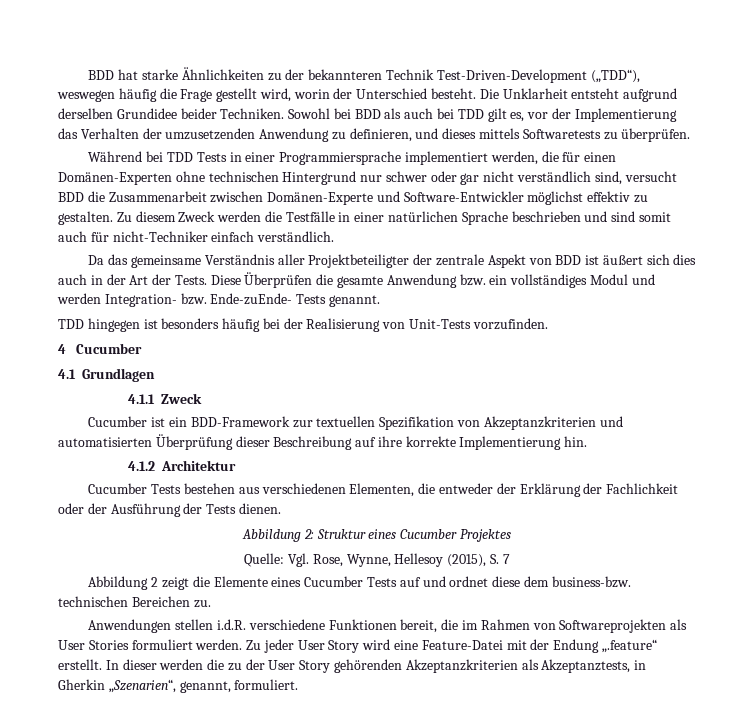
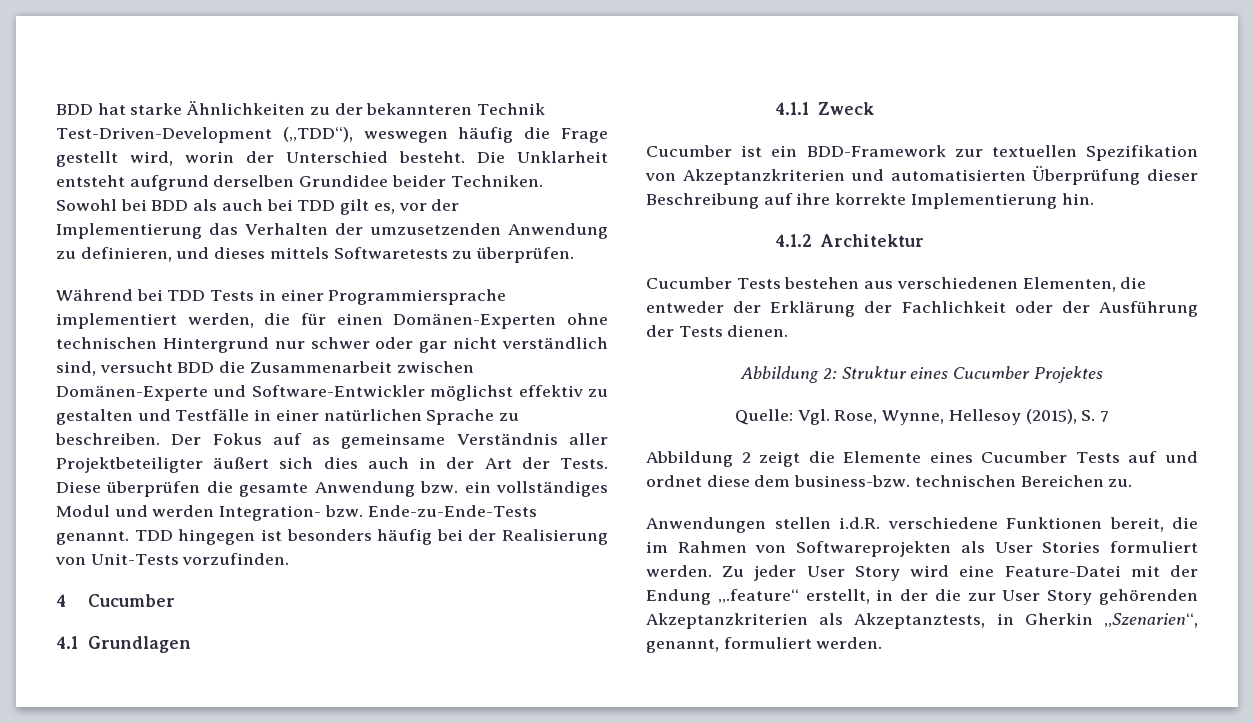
[58,211,282,225] gestalten. Zu diesem Zweck werden die -> [56,409,171,425] gestalten und
[511,211,671,222] [58,231,335,242] [88,254,600,268] beschrieben und sind somit auch für nicht-Techniker einfach verständlich. // Da das gemeinsame Verständnis aller Projektbeteiligter der zentrale Aspekt von BDD ist -> [499,413,520,421] [55,433,609,449] [56,457,203,473] zu beschreiben. Der Fokus auf as gemeinsame Verständnis aller Projektbeteiligter
[244,272,313,288] Überprüfen -> [106,481,201,497] überprüfen
[210,293,327,305] Ende-zuEnde- Tests -> [367,505,537,517] Ende-zu-Ende-Tests
(380, 301) // -> (129, 538) none
[58,659,265,671] erstellt. In dieser werden die zu der -> [805,589,996,604] erstellt, in der die zur
[234,679,299,690] formuliert. -> [723,637,883,649] formuliert werden.

